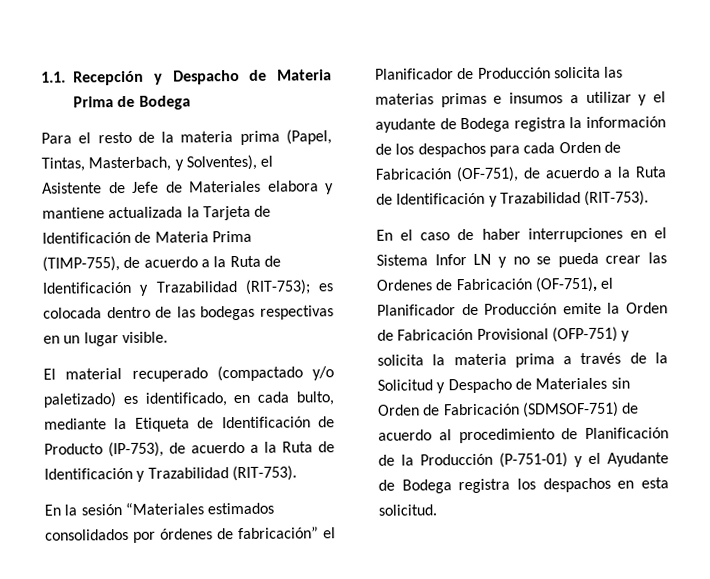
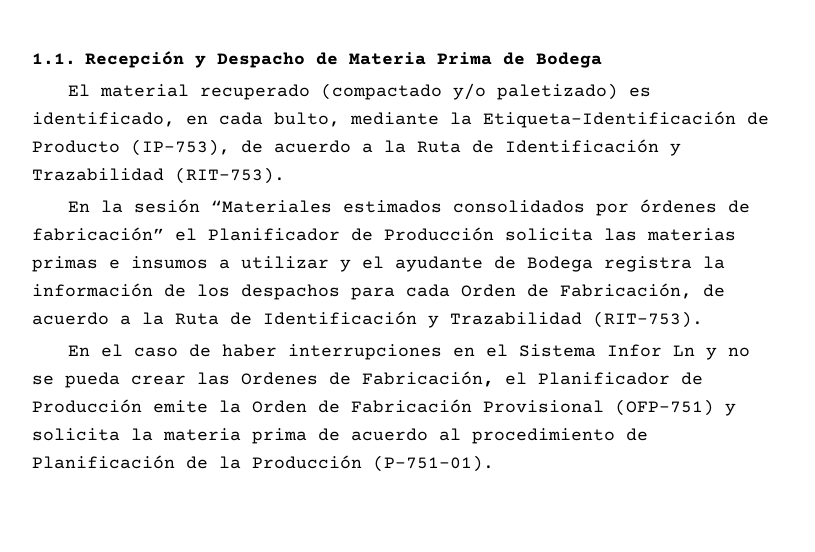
[41,129,332,146] [41,154,274,172] [42,180,334,195] [42,205,272,221] [42,230,252,244] [42,255,281,272] [42,279,334,296] [43,305,334,321] [43,331,168,347] // Para el resto de la materia prima (Papel, Tintas, Masterbach, y Solventes), el Asistente de Jefe de Materiales elabora y mantiene actualizada la Tarjeta de Identificación de Materia Prima (TIMP-755), de acuerdo a la Ruta de Identificación y Trazabilidad (RIT-753); es colocada dentro de las bodegas respectivas en un lugar visible. -> (602, 60) none
[134,416,311,432] Etiqueta de Identificación -> [483,111,736,128] Etiqueta-Identificación
[375,166,519,183] Fabricación (OF-751), -> [560,283,692,299] Fabricación,
[473,253,492,265] LN -> [673,345,696,356] Ln
[455,276,598,293] Fabricación (OF-751), -> [362,371,494,387] Fabricación,
[563,352,668,365] [377,377,630,394] [378,401,619,418] a través de la Solicitud y Despacho de Materiales sin Orden de Fabricación (SDMSOF-751) -> (307, 436) none
[499,452,669,468] [378,477,669,494] [378,504,437,516] (P-751-01) y el Ayudante de Bodega registra los despachos en esta solicitud. -> [373,455,494,472] (P-751-01).

